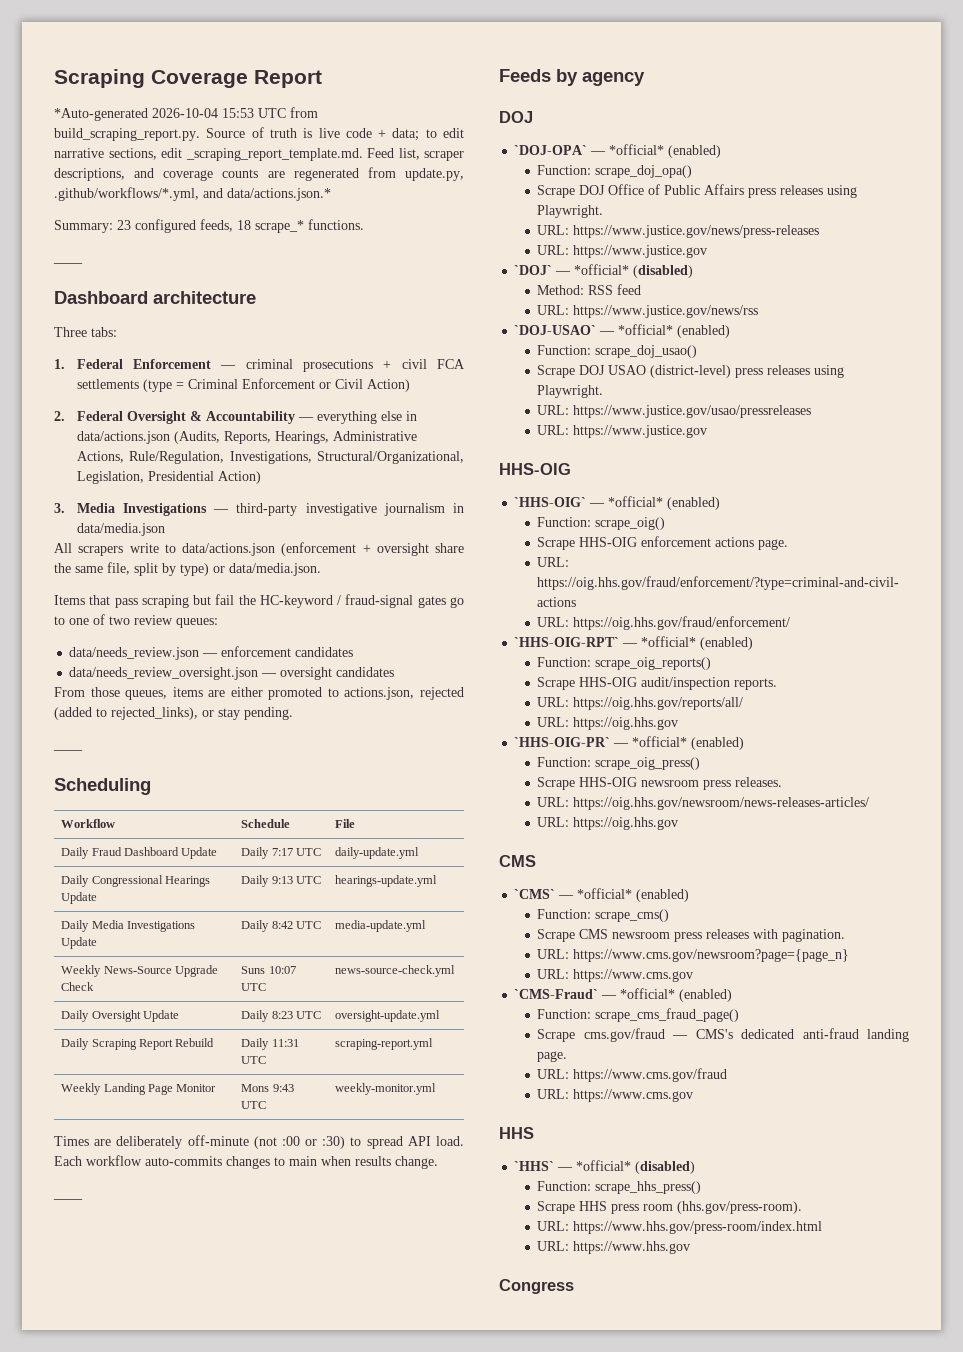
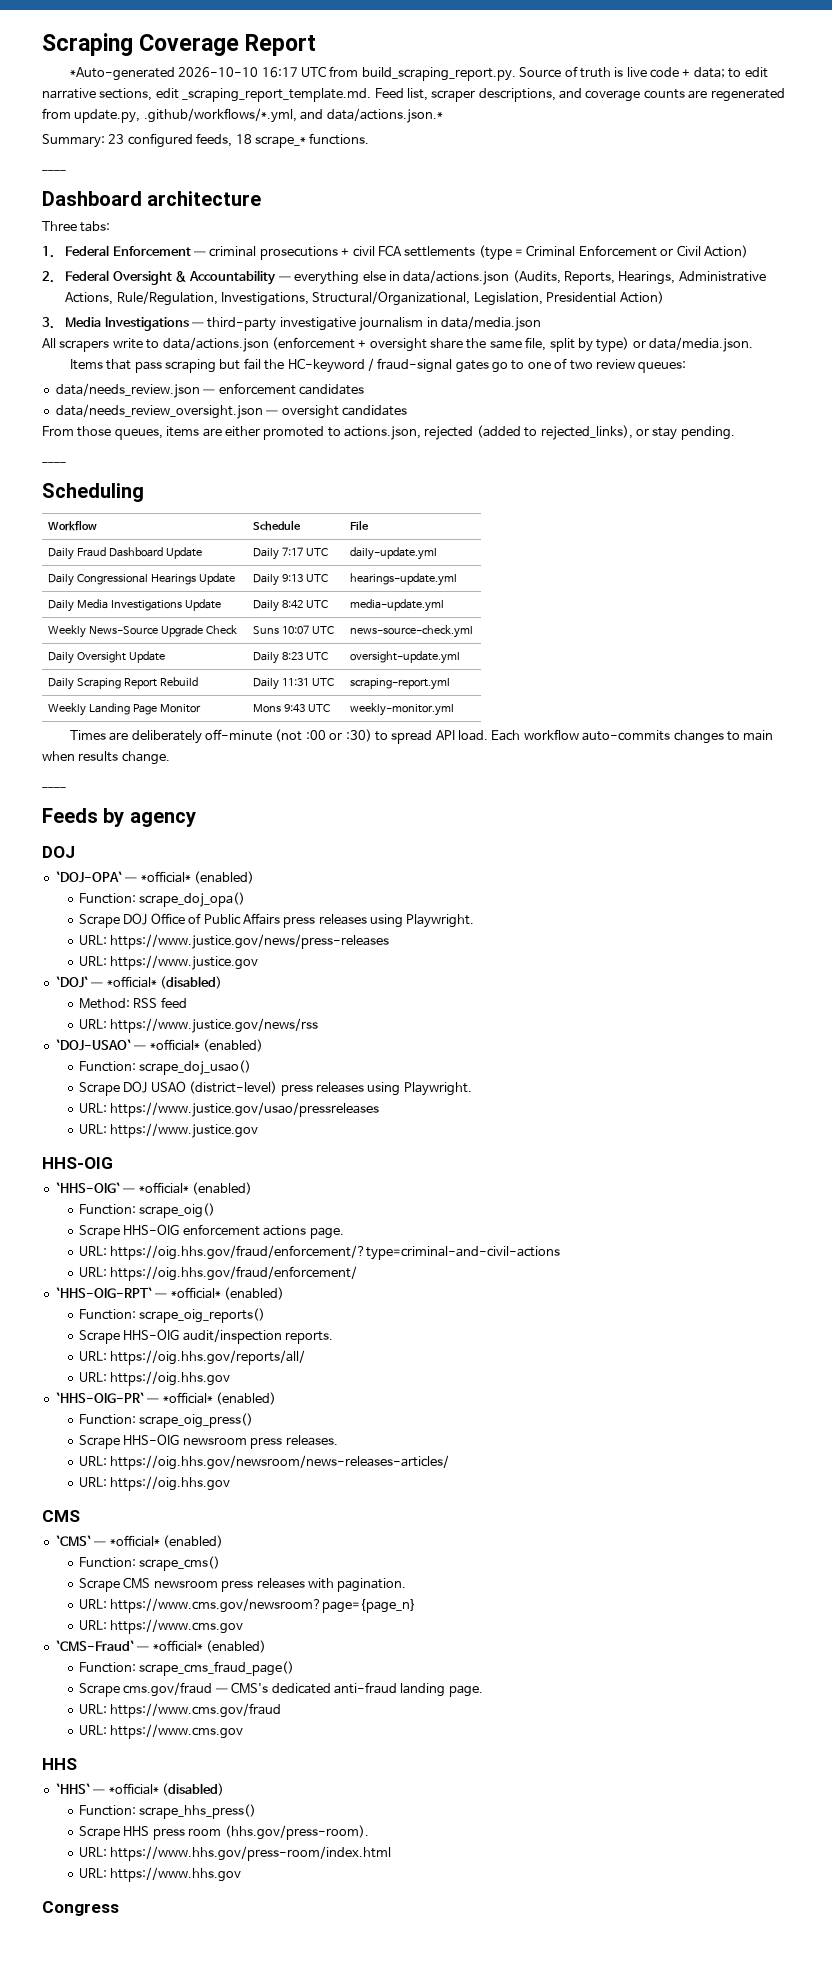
[152,108,254,118] 2026-10-04 15:53 -> [178,67,298,78] 2026-10-10 16:17

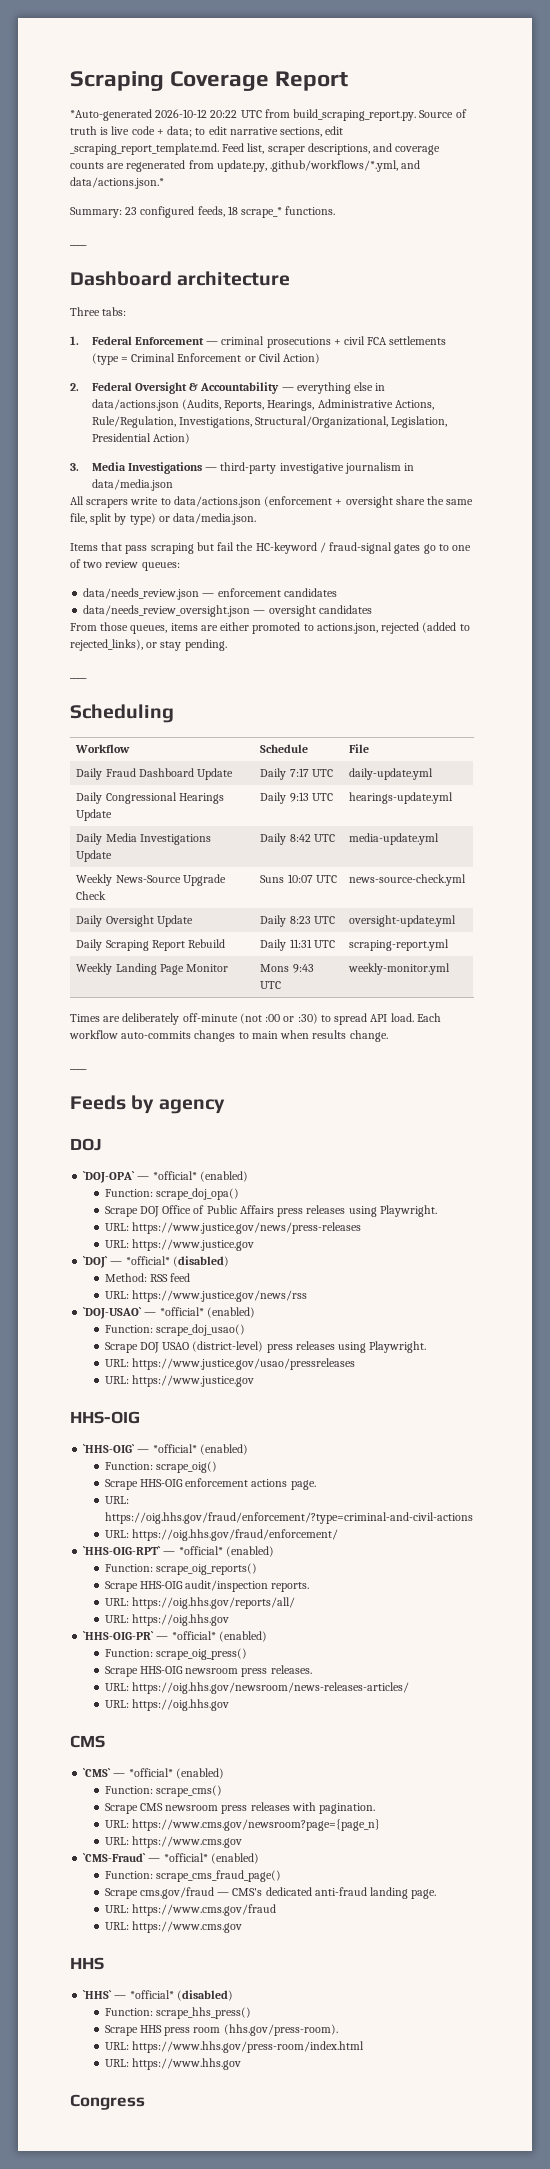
[178,67,298,78] 2026-10-10 16:17 -> [155,109,238,118] 2026-10-12 20:22

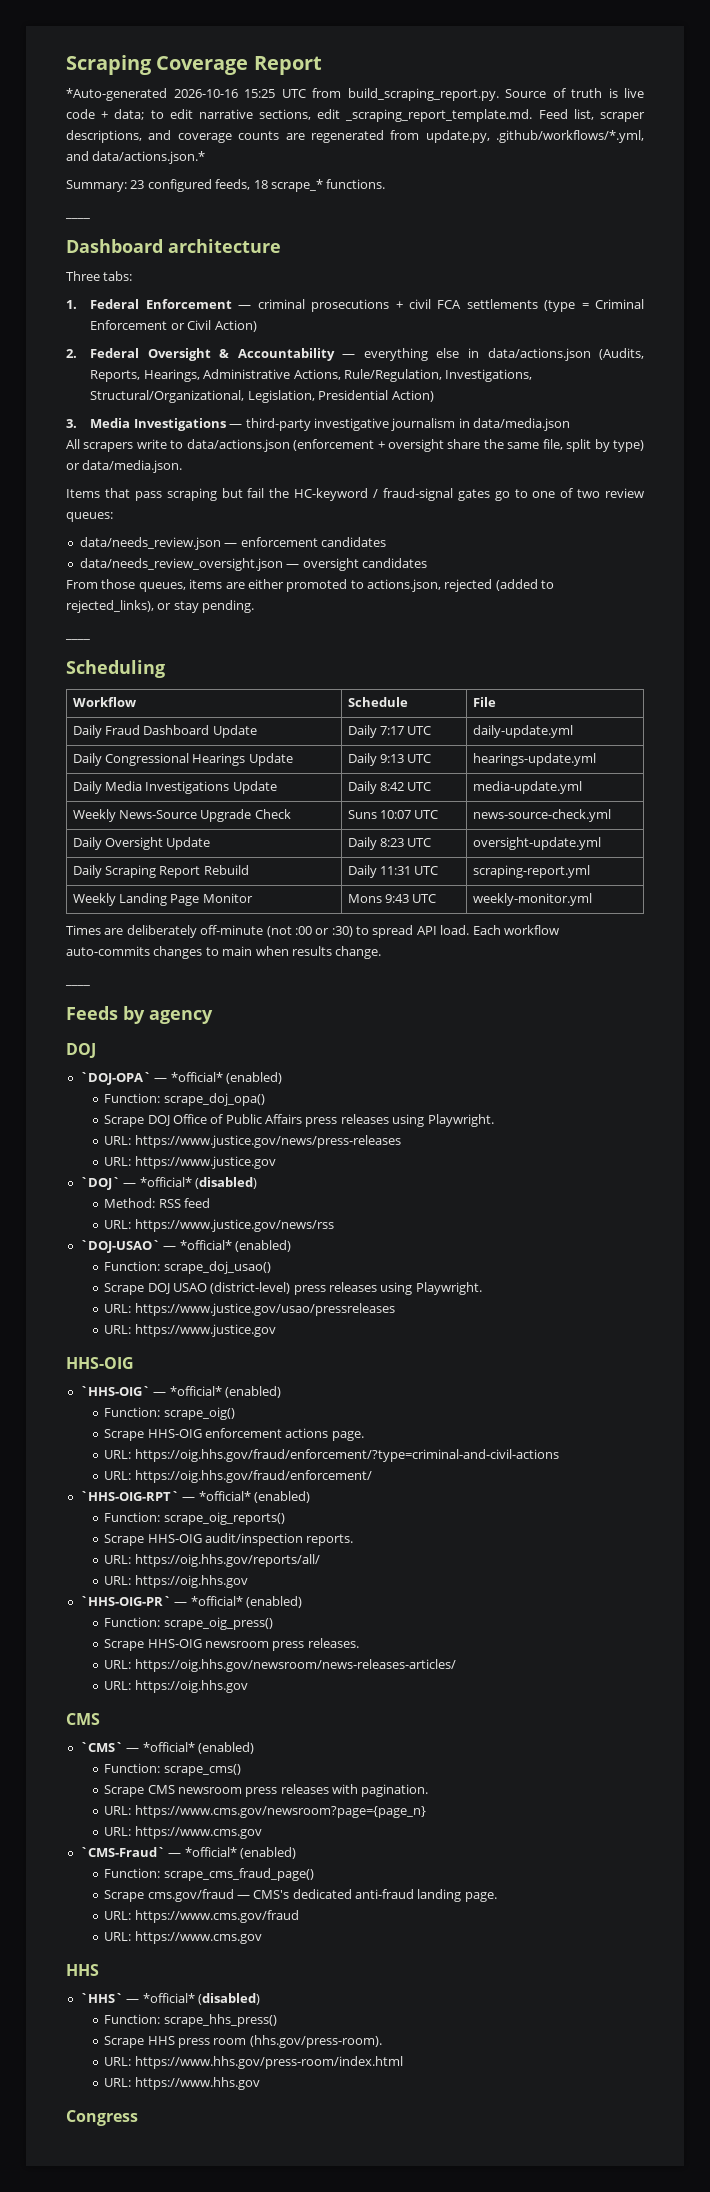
[155,109,238,118] 2026-10-12 20:22 -> [173,89,275,98] 2026-10-16 15:25

